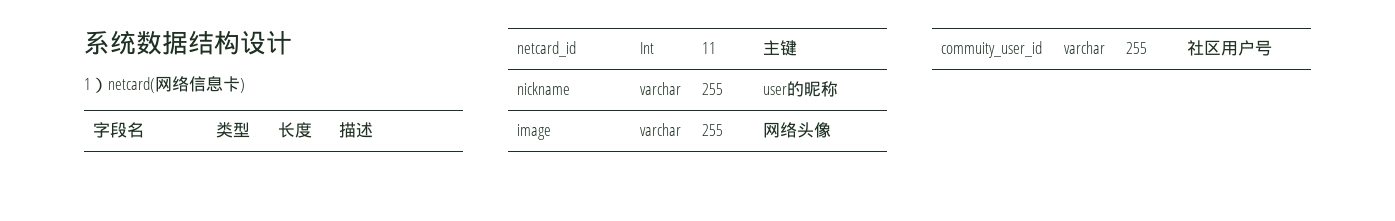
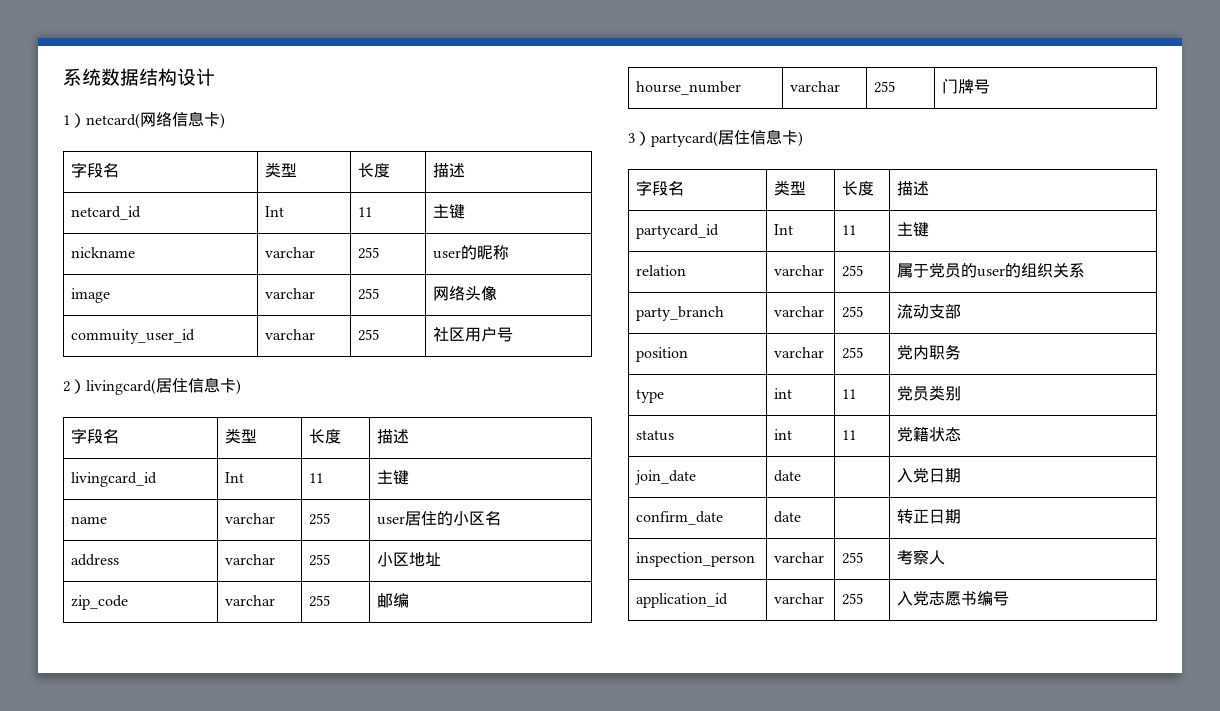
(1272, 48) none -> [63,377,241,395] [70,428,119,444] [224,428,257,444] [308,429,341,444] [376,429,409,444] [70,472,157,487] [224,472,244,483] [308,473,323,483] [376,470,409,485] [70,516,107,524] [224,513,275,524] [308,513,330,525] [376,511,501,526] [70,554,119,566] [224,554,275,565] [308,554,330,566] [376,552,441,567] [70,595,128,610] [224,595,275,606] [308,595,330,607] [376,593,409,608] [635,81,741,95] [789,81,840,92] [873,81,895,93] [941,78,990,94] [628,129,803,147] [635,180,684,196] [773,180,806,196] [841,181,874,196] [896,181,929,196] [635,224,719,239] [773,224,793,235] [841,225,856,235] [896,222,929,237] [635,265,686,276] [773,265,824,276] [841,265,863,277] [896,263,1085,278] [635,306,724,321] [773,306,824,317] [841,306,863,318] [896,304,961,319] [635,347,688,362] [773,347,824,358] [841,347,863,359] [896,344,961,360] [635,389,664,403] [773,388,792,399] [841,389,856,399] [896,385,961,401] [635,430,674,441] [773,429,792,440] [841,430,856,440] [896,426,961,442] [634,470,696,485] [773,470,801,482] [896,468,961,483] [635,511,723,525] [773,511,801,523] [896,509,961,524] [635,552,755,567] [773,552,824,563] [841,552,863,564] [896,549,945,565] [635,593,728,608] [773,593,824,604] [841,593,863,605] [896,591,1009,606] // 2）livingcard(居住信息卡) // 字段名 | 类型 | 长度 | 描述 // livingcard_id | Int | 11 | 主键 // name | varchar | 255 | user居住的小区名 // address | varchar | 255 | 小区地址 // zip_code | varchar | 255 | 邮编 // hourse_number | varchar | 255 | 门牌号 // 3）partycard(居住信息卡) // 字段名 | 类型 | 长度 | 描述 // partycard_id | Int | 11 | 主键 // relation | varchar | 255 | 属于党员的user的组织关系 // party_branch | varchar | 255 | 流动支部 // position | varchar | 255 | 党内职务 // type | int | 11 | 党员类别 // status | int | 11 | 党籍状态 // join_date | date | | 入党日期 // confirm_date | date | | 转正日期 // inspection_person | varchar | 255 | 考察人 // application_id | varchar | 255 | 入党志愿书编号

